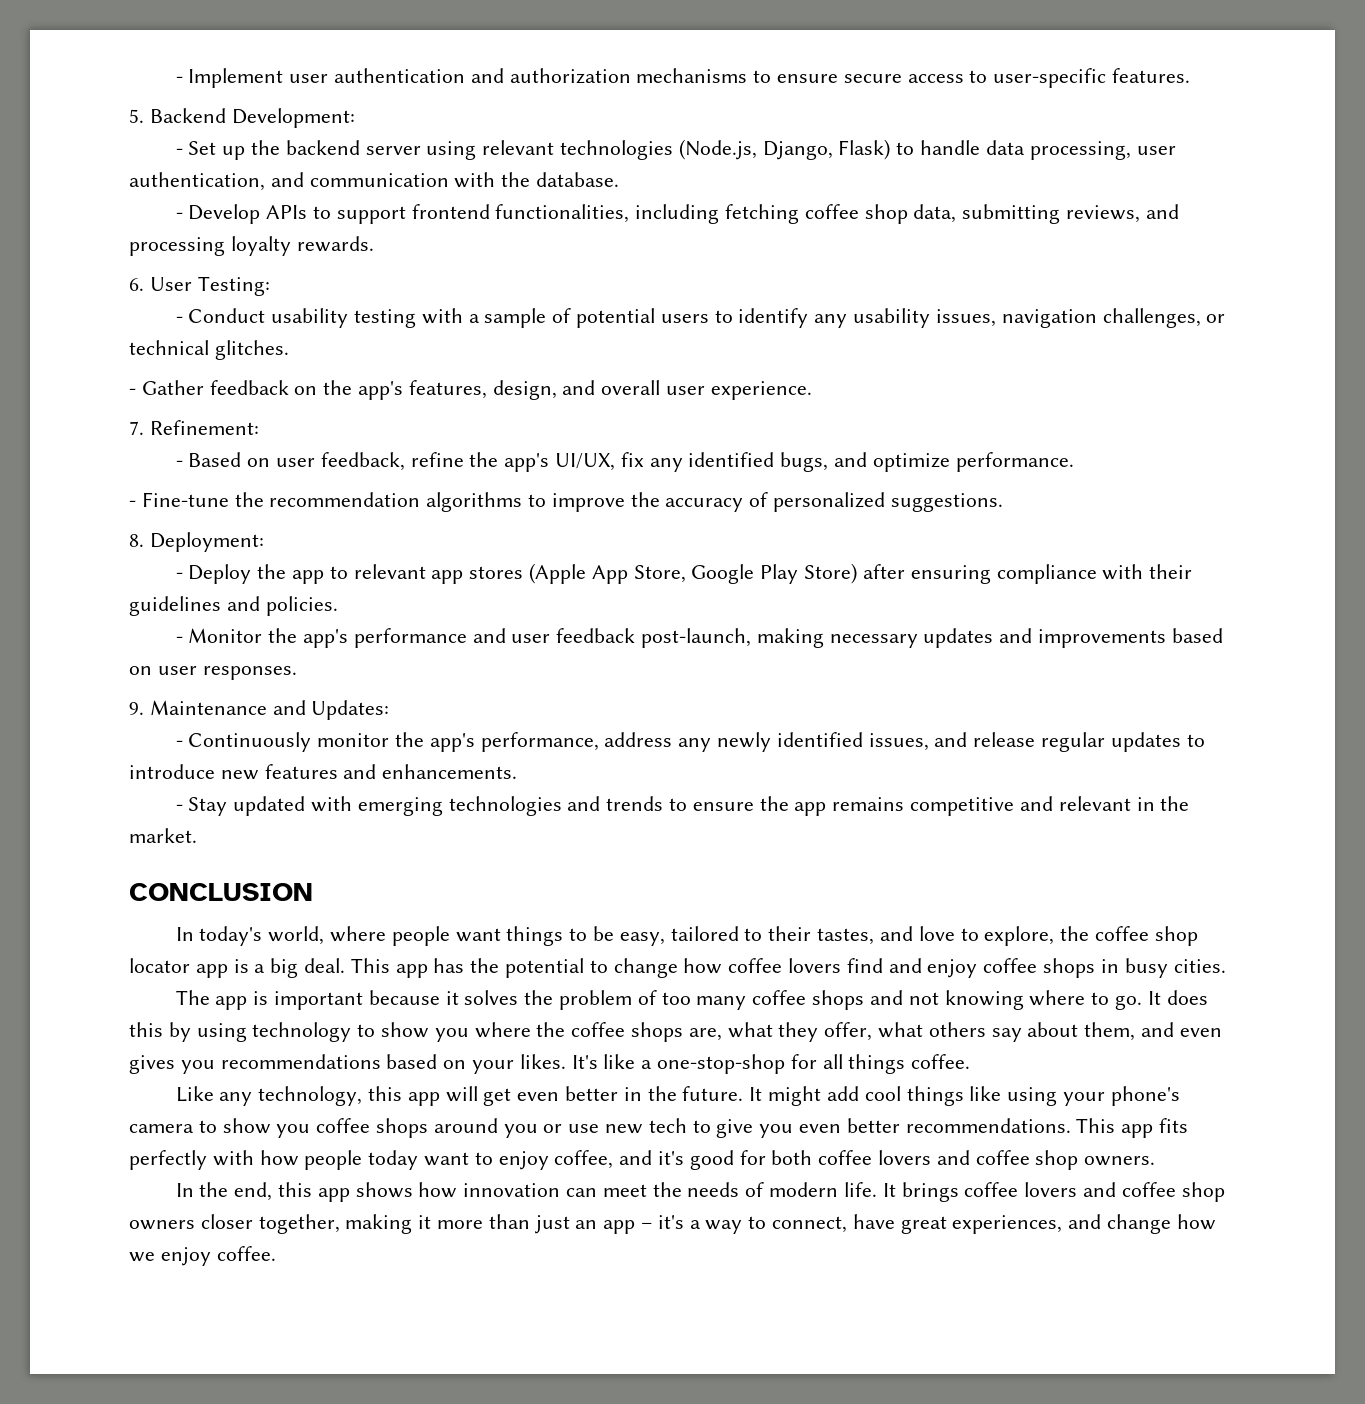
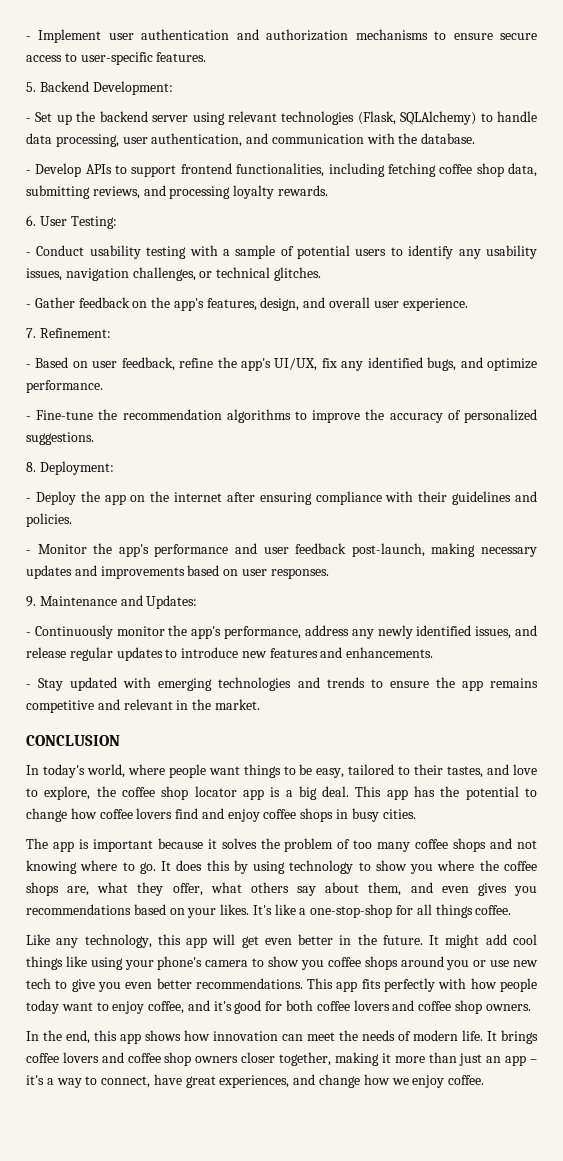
[678,139,891,160] (Node.js, Django, Flask) -> [357,111,477,125] (Flask, SQLAlchemy)
[329,563,858,584] to relevant app stores (Apple App Store, Google Play Store) -> [130,491,223,502] on the internet

